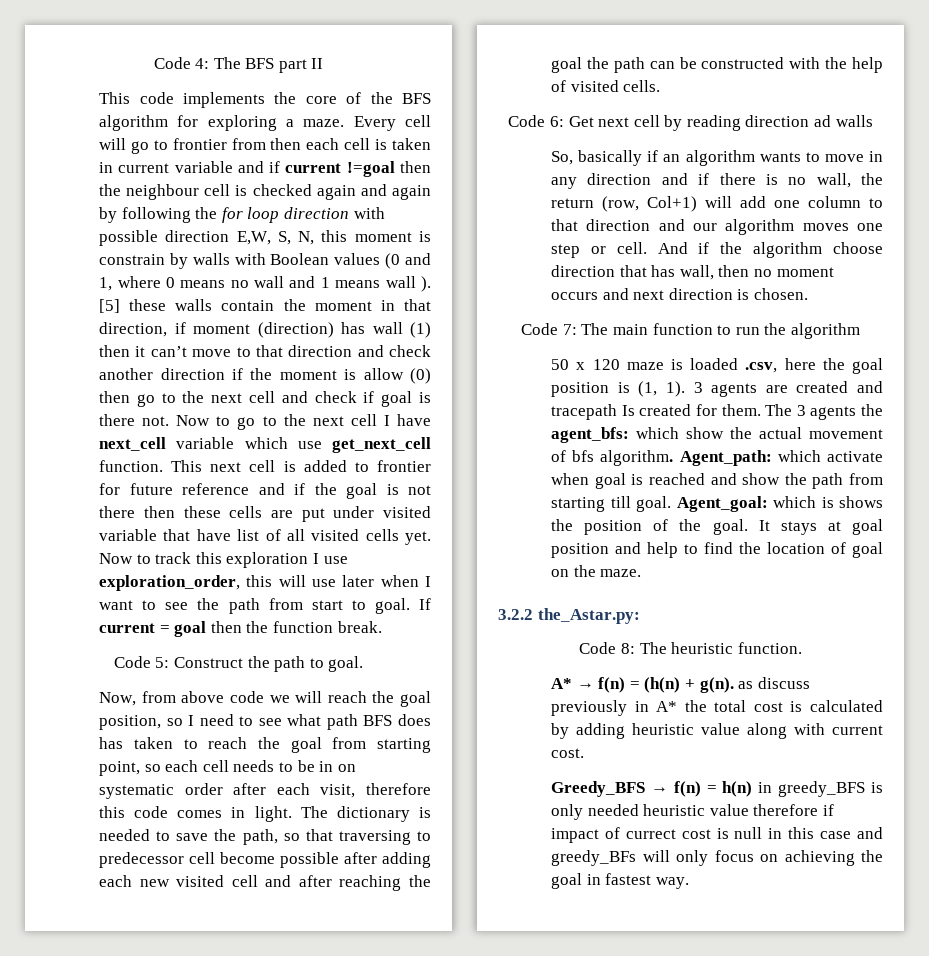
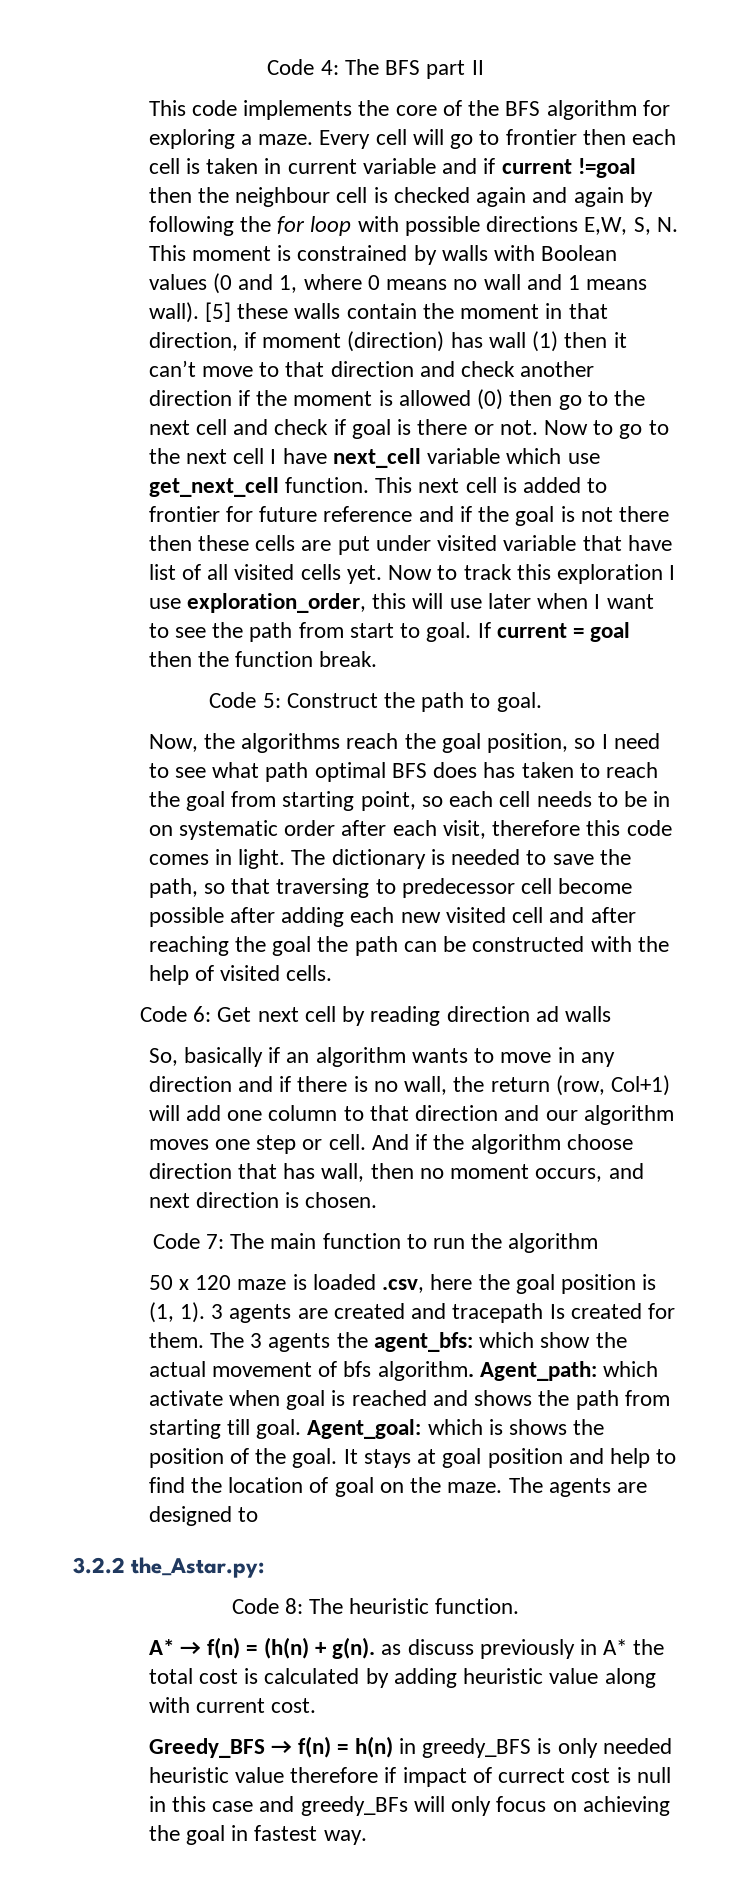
[231,138,266,150] from -> (577, 137) none
[284,207,350,219] direction -> (352, 226) none
[165,230,230,242] direction -> [486,216,579,232] directions
[298,230,432,245] [99,254,166,265] N, this moment is constrain -> [656,217,678,232] [148,245,408,261] N. This moment is constrained
[385,276,431,292] wall ). -> [148,302,199,323] wall).
[363,368,404,380] allow -> [398,390,471,406] allowed
(136, 420) none -> [473,424,494,435] or
[141,691,323,703] from above code we will -> [204,733,341,753] the algorithms
(358, 722) none -> [314,762,386,782] optimal
[551,292,599,300] occurs -> [535,1168,603,1182] occurs,
[742,473,781,485] show -> [474,1390,533,1406] shows
(642, 573) none -> [508,1477,647,1497] [148,1506,259,1526] The agents are designed to

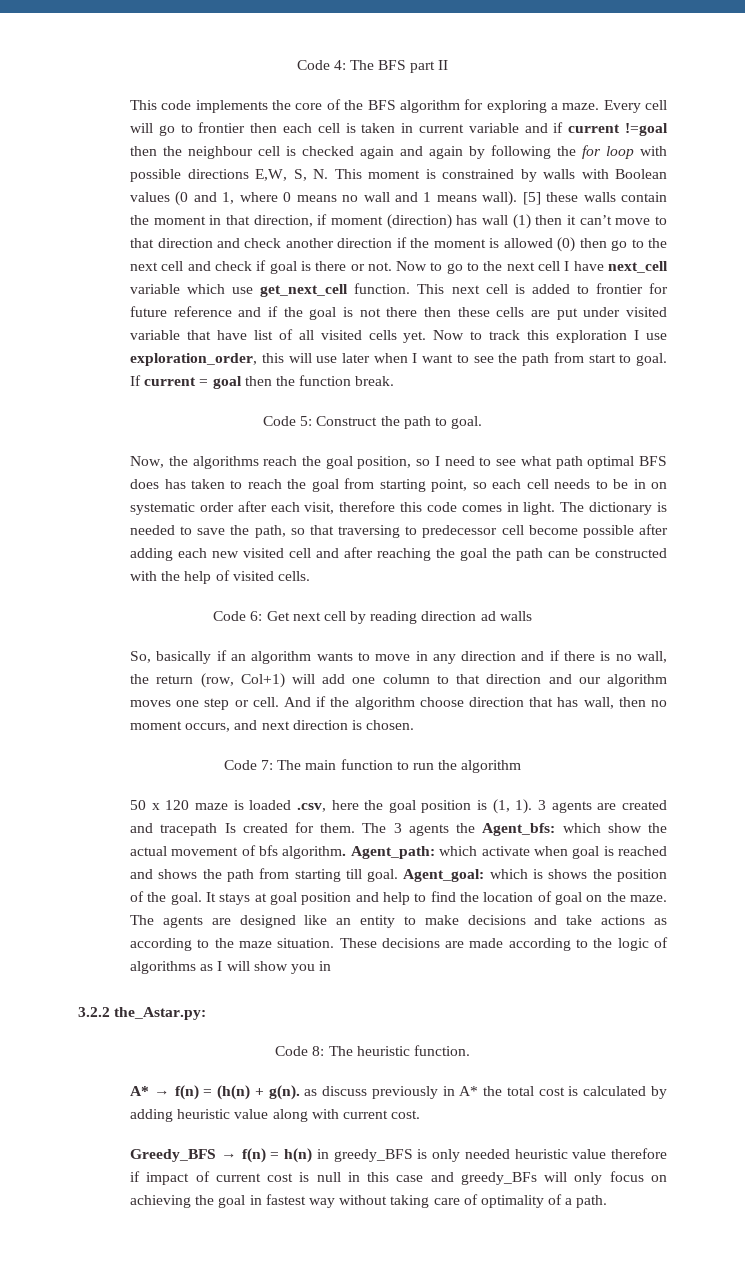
[373,1332,473,1352] agent_bfs: -> [482,823,556,836] Agent_bfs:
[238,1507,259,1522] to -> [304,915,668,928] [130,937,669,951] [130,961,332,974] like an entity to make decisions and take actions as according to the maze situation. These decisions are made according to the logic of algorithms as I will show you in
[498,1768,566,1783] currect -> [215,1173,261,1182] current
[323,1830,367,1845] way. -> [308,1194,608,1208] way without taking care of optimality of a path.

